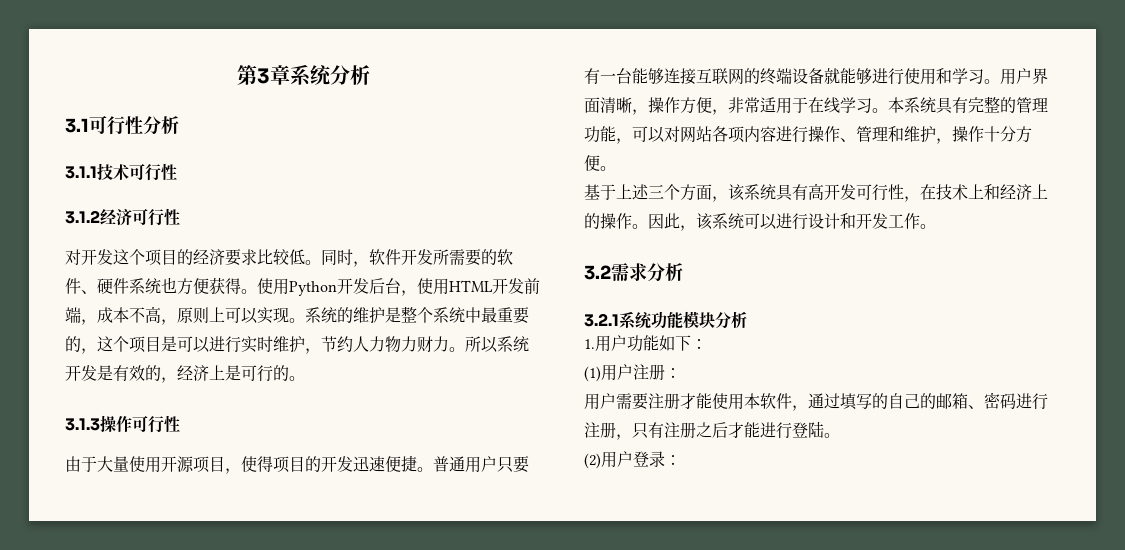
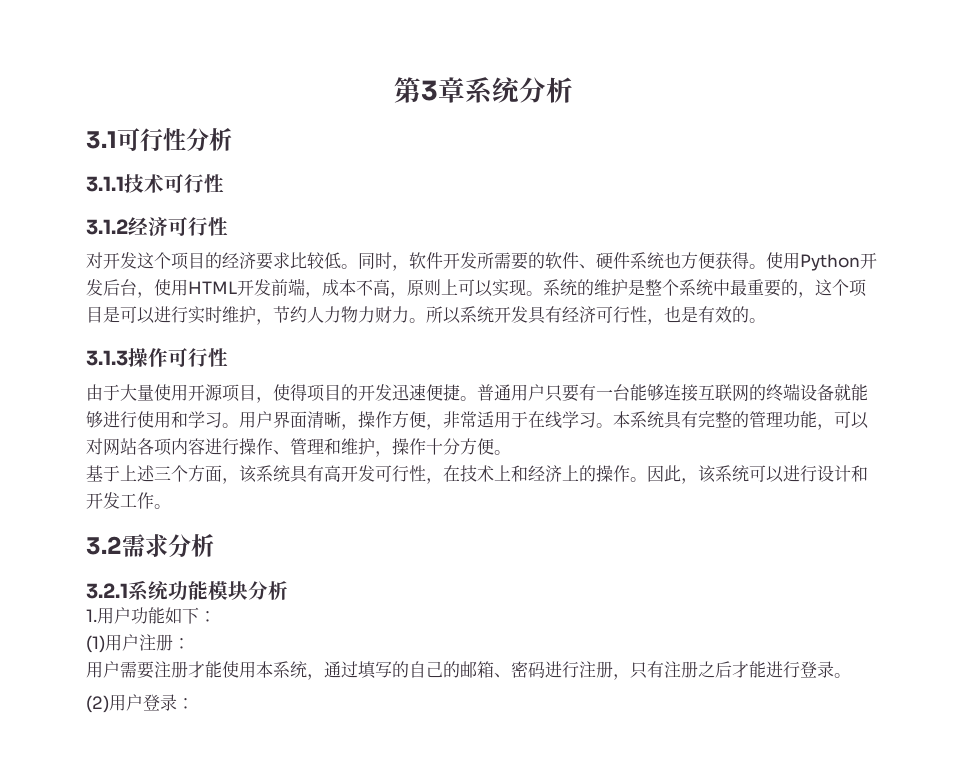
[97,365,273,383] 是有效的，经济上是可行 -> [528,306,732,325] 具有经济可行性，也是有效
[760,393,792,409] 软件 -> [273,661,307,678] 系统
[808,421,824,438] 陆 -> [817,661,834,678] 录

